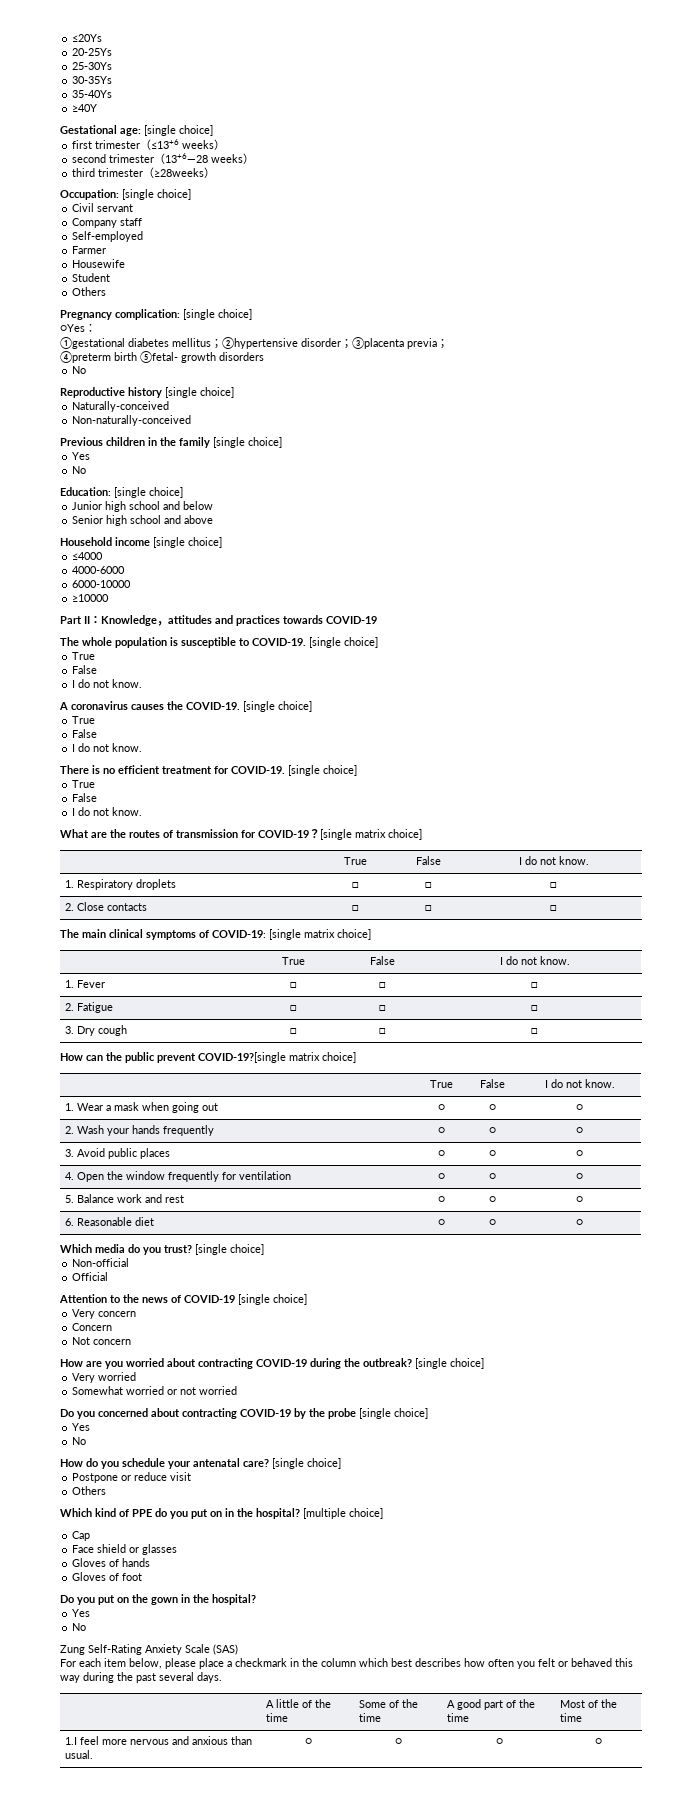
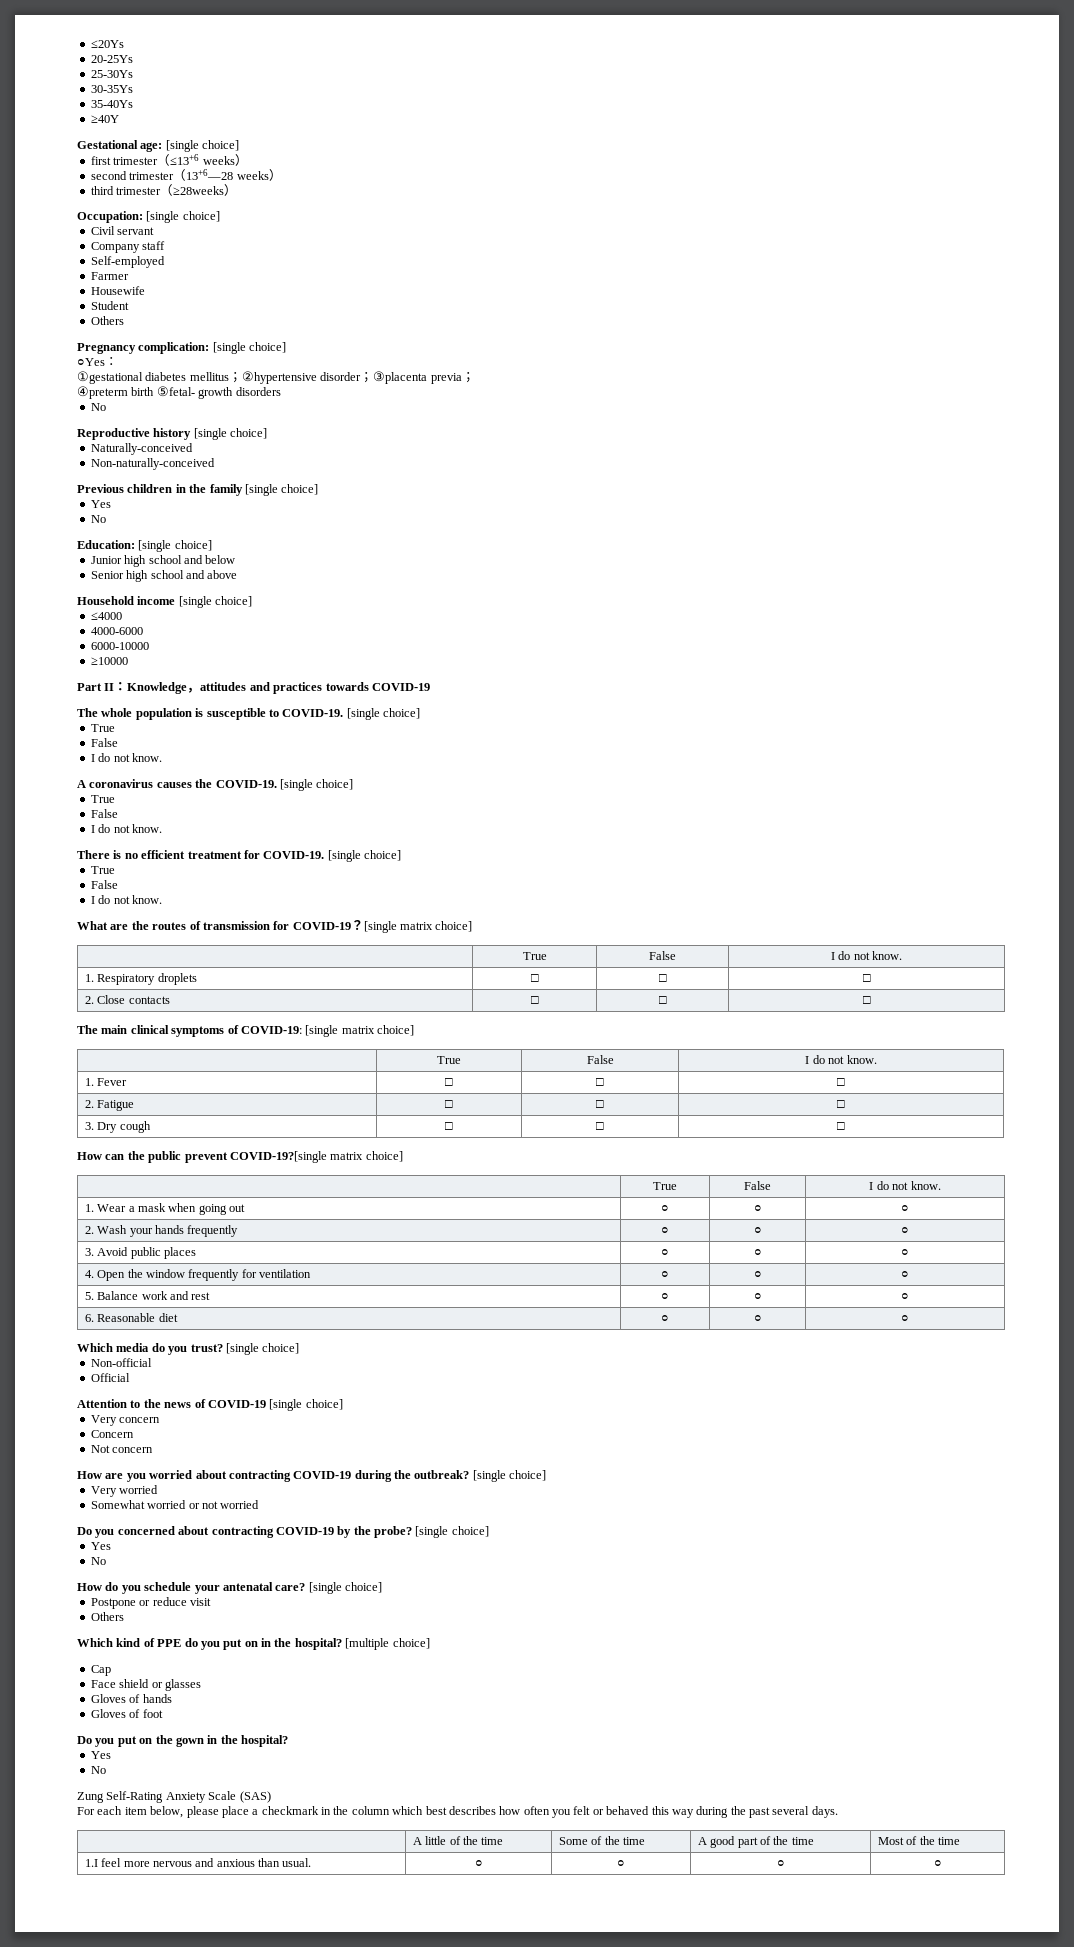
[328,1408,356,1419] probe -> [374,1526,412,1538] probe?

